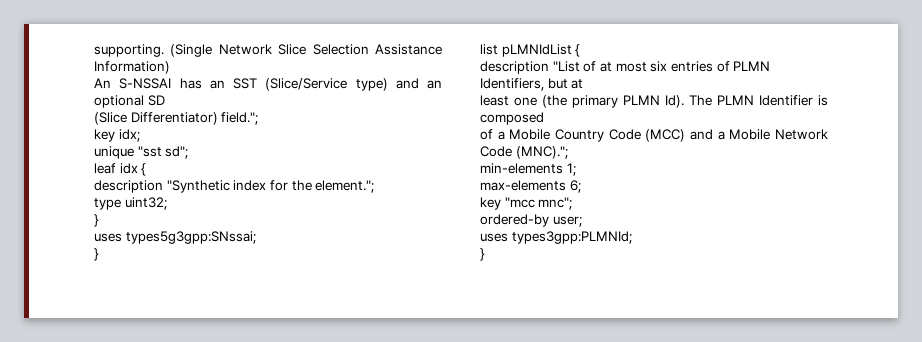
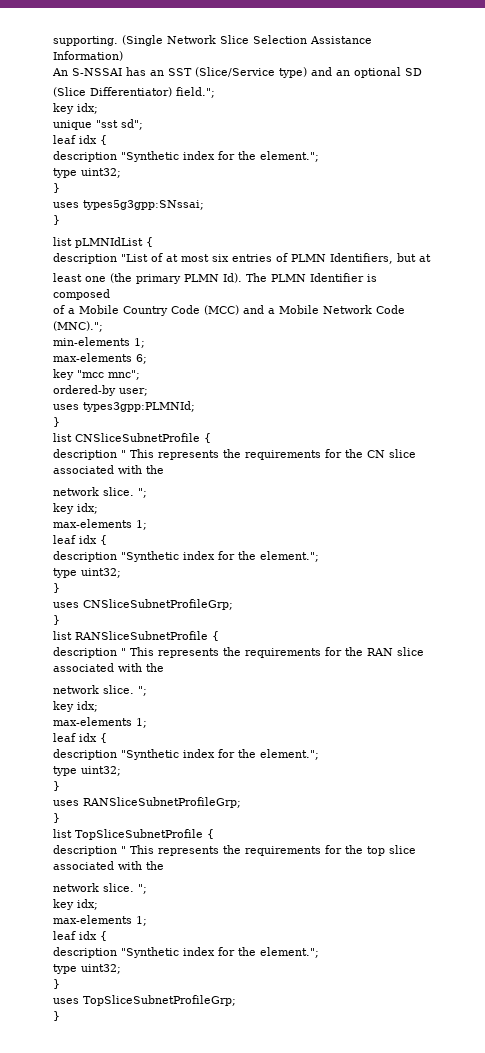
(485, 254) none -> [53,433,211,443] [53,449,416,460] [53,465,164,474] [53,487,147,498] [53,503,98,514] [53,519,147,530] [53,535,107,545] [53,551,319,562] [53,568,121,578] [53,583,60,593] [53,599,233,610] [53,615,60,625] [53,631,219,641] [53,647,424,658] [53,663,164,672] [53,685,147,696] [53,701,98,712] [53,717,147,728] [53,733,107,743] [53,749,319,760] [53,766,121,776] [53,781,60,791] [53,797,241,808] [53,813,60,823] [53,829,214,840] [53,845,416,856] [53,861,164,870] [53,883,147,894] [53,899,98,910] [53,915,147,926] [53,931,107,941] [53,947,319,958] [53,964,121,974] [53,979,60,989] [53,995,236,1006] [53,1011,60,1021] // list CNSliceSubnetProfile { // description " This represents the requirements for the CN slice associated with the // network slice. "; // key idx; // max-elements 1; // leaf idx { // description "Synthetic index for the element."; // type uint32; // } // uses CNSliceSubnetProfileGrp; // } // list RANSliceSubnetProfile { // description " This represents the requirements for the RAN slice associated with the // network slice. "; // key idx; // max-elements 1; // leaf idx { // description "Synthetic index for the element."; // type uint32; // } // uses RANSliceSubnetProfileGrp; // } // list TopSliceSubnetProfile { // description " This represents the requirements for the top slice associated with the // network slice. "; // key idx; // max-elements 1; // leaf idx { // description "Synthetic index for the element."; // type uint32; // } // uses TopSliceSubnetProfileGrp; // }

